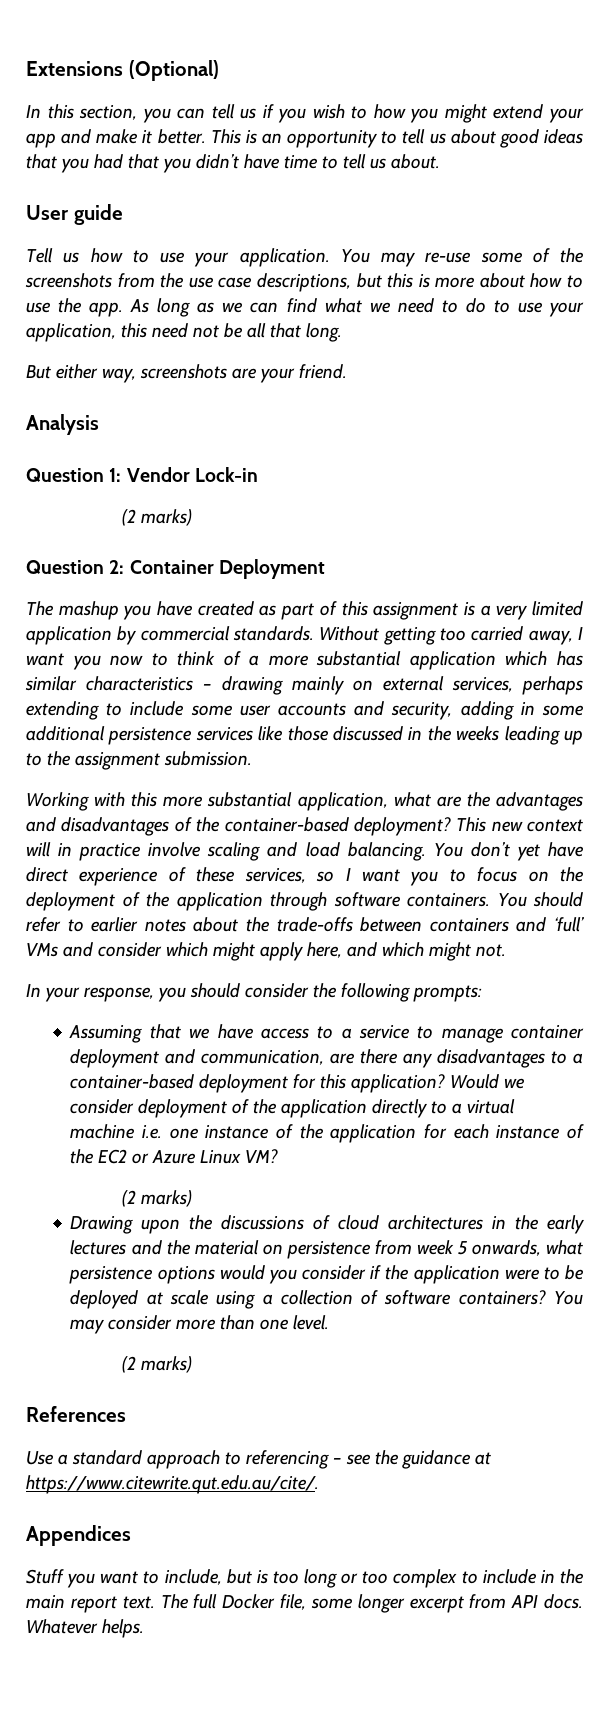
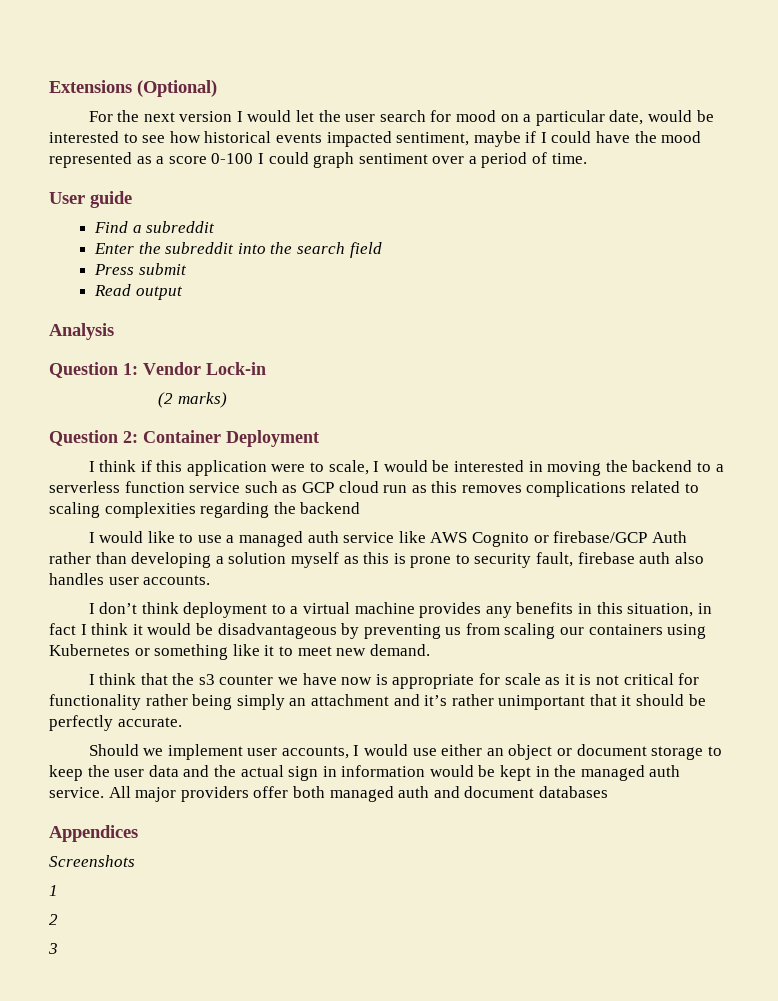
[26,104,585,123] [26,129,584,148] [26,154,440,173] [26,204,123,225] [26,248,584,267] [25,273,583,292] [26,298,584,317] [26,323,342,342] [26,364,347,383] In this section, you can tell us if you wish to how you might extend your app and make it better. This is an opportunity to tell us about good ideas that you had that you didn’t have time to tell us about. // User guide // Tell us how to use your application. You may re-use some of the screenshots from the use case descriptions, but this is more about how to use the app. As long as we can find what we need to do to use your application, this need not be all that long. // But either way, screenshots are your friend. -> [88,110,714,126] [49,131,702,147] [49,152,587,168] [49,191,132,208] [93,221,216,233] [93,242,382,258] [93,263,187,275] [93,284,183,300] For the next version I would let the user search for mood on a particular date, would be interested to see how historical events impacted sentiment, maybe if I could have the mood represented as a score 0-100 I could graph sentiment over a period of time. // User guide // Find a subreddit // Enter the subreddit into the search field // Press submit // Read output
[26,601,583,620] [26,626,584,645] [26,651,583,670] [25,676,583,695] [26,701,585,720] [26,726,583,745] [26,751,252,770] [26,792,583,811] [26,817,583,836] [26,842,584,861] [26,867,585,886] [26,892,583,911] [26,917,586,932] [26,942,506,961] [26,983,482,1002] [69,1024,584,1043] [70,1049,583,1068] [70,1074,526,1093] [70,1099,516,1118] [70,1124,584,1143] [70,1149,279,1164] [122,1190,193,1207] [70,1215,584,1234] [70,1240,583,1259] [69,1265,584,1284] [70,1290,584,1309] [70,1315,330,1334] [122,1356,193,1373] [26,1406,126,1422] [26,1450,491,1469] [26,1475,319,1494] [26,1525,131,1546] [26,1569,584,1588] [26,1594,583,1613] [26,1619,144,1638] The mashup you have created as part of this assignment is a very limited application by commercial standards. Without getting too carried away, I want you now to think of a more substantial application which has similar characteristics – drawing mainly on external services, perhaps extending to include some user accounts and security, adding in some additional persistence services like those discussed in the weeks leading up to the assignment submission. // Working with this more substantial application, what are the advantages and disadvantages of the container-based deployment? This new context will in practice involve scaling and load balancing. You don’t yet have direct experience of these services, so I want you to focus on the deployment of the application through software containers. You should refer to earlier notes about the trade-offs between containers and ‘full’ VMs and consider which might apply here, and which might not. // In your response, you should consider the following prompts: // Assuming that we have access to a service to manage container deployment and communication, are there any disadvantages to a container-based deployment for this application? Would we consider deployment of the application directly to a virtual machine i.e. one instance of the application for each instance of the EC2 or Azure Linux VM? // (2 marks) // Drawing upon the discussions of cloud architectures in the early lectures and the material on persistence from week 5 onwards, what persistence options would you consider if the application were to be deployed at scale using a collection of software containers? You may consider more than one level. // (2 marks) // References // Use a standard approach to referencing – see the guidance at https://www.citewrite.qut.edu.au/cite/. // Appendices // Stuff you want to include, but is too long or too complex to include in the main report text. The full Docker file, some longer excerpt from API docs. Whatever helps. -> [88,460,724,476] [49,481,699,497] [49,502,361,518] [88,531,687,547] [49,552,704,568] [49,573,211,585] [88,602,712,618] [49,623,707,639] [49,644,430,660] [88,673,700,689] [49,694,706,710] [49,715,182,731] [88,744,722,760] [49,765,681,781] [49,786,608,802] [49,825,138,842] [49,855,135,867] [49,885,58,896] [49,914,58,925] [48,943,58,954] I think if this application were to scale, I would be interested in moving the backend to a serverless function service such as GCP cloud run as this removes complications related to scaling complexities regarding the backend // I would like to use a managed auth service like AWS Cognito or firebase/GCP Auth rather than developing a solution myself as this is prone to security fault, firebase auth also handles user accounts. // I don’t think deployment to a virtual machine provides any benefits in this situation, in fact I think it would be disadvantageous by preventing us from scaling our containers using Kubernetes or something like it to meet new demand. // I think that the s3 counter we have now is appropriate for scale as it is not critical for functionality rather being simply an attachment and it’s rather unimportant that it should be perfectly accurate. // Should we implement user accounts, I would use either an object or document storage to keep the user data and the actual sign in information would be kept in the managed auth service. All major providers offer both managed auth and document databases // Appendices // Screenshots // 1 // 2 // 3

